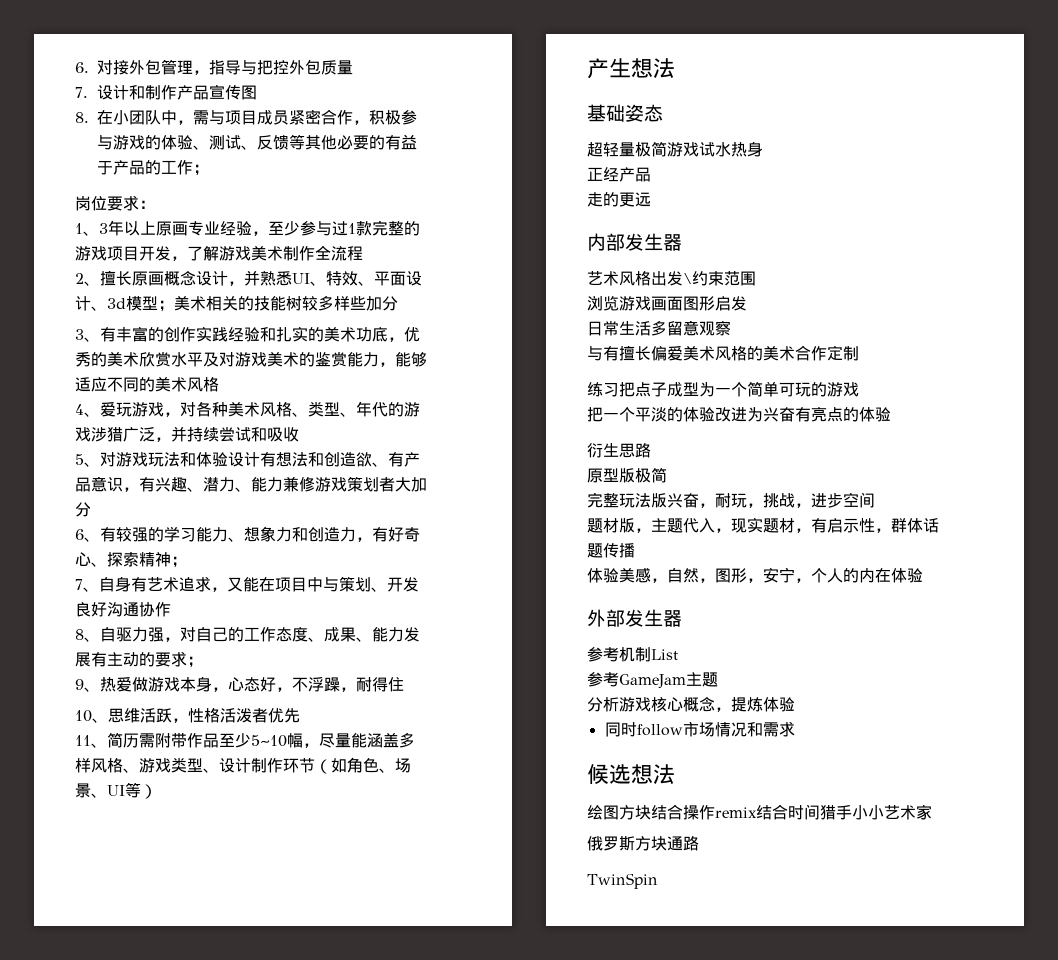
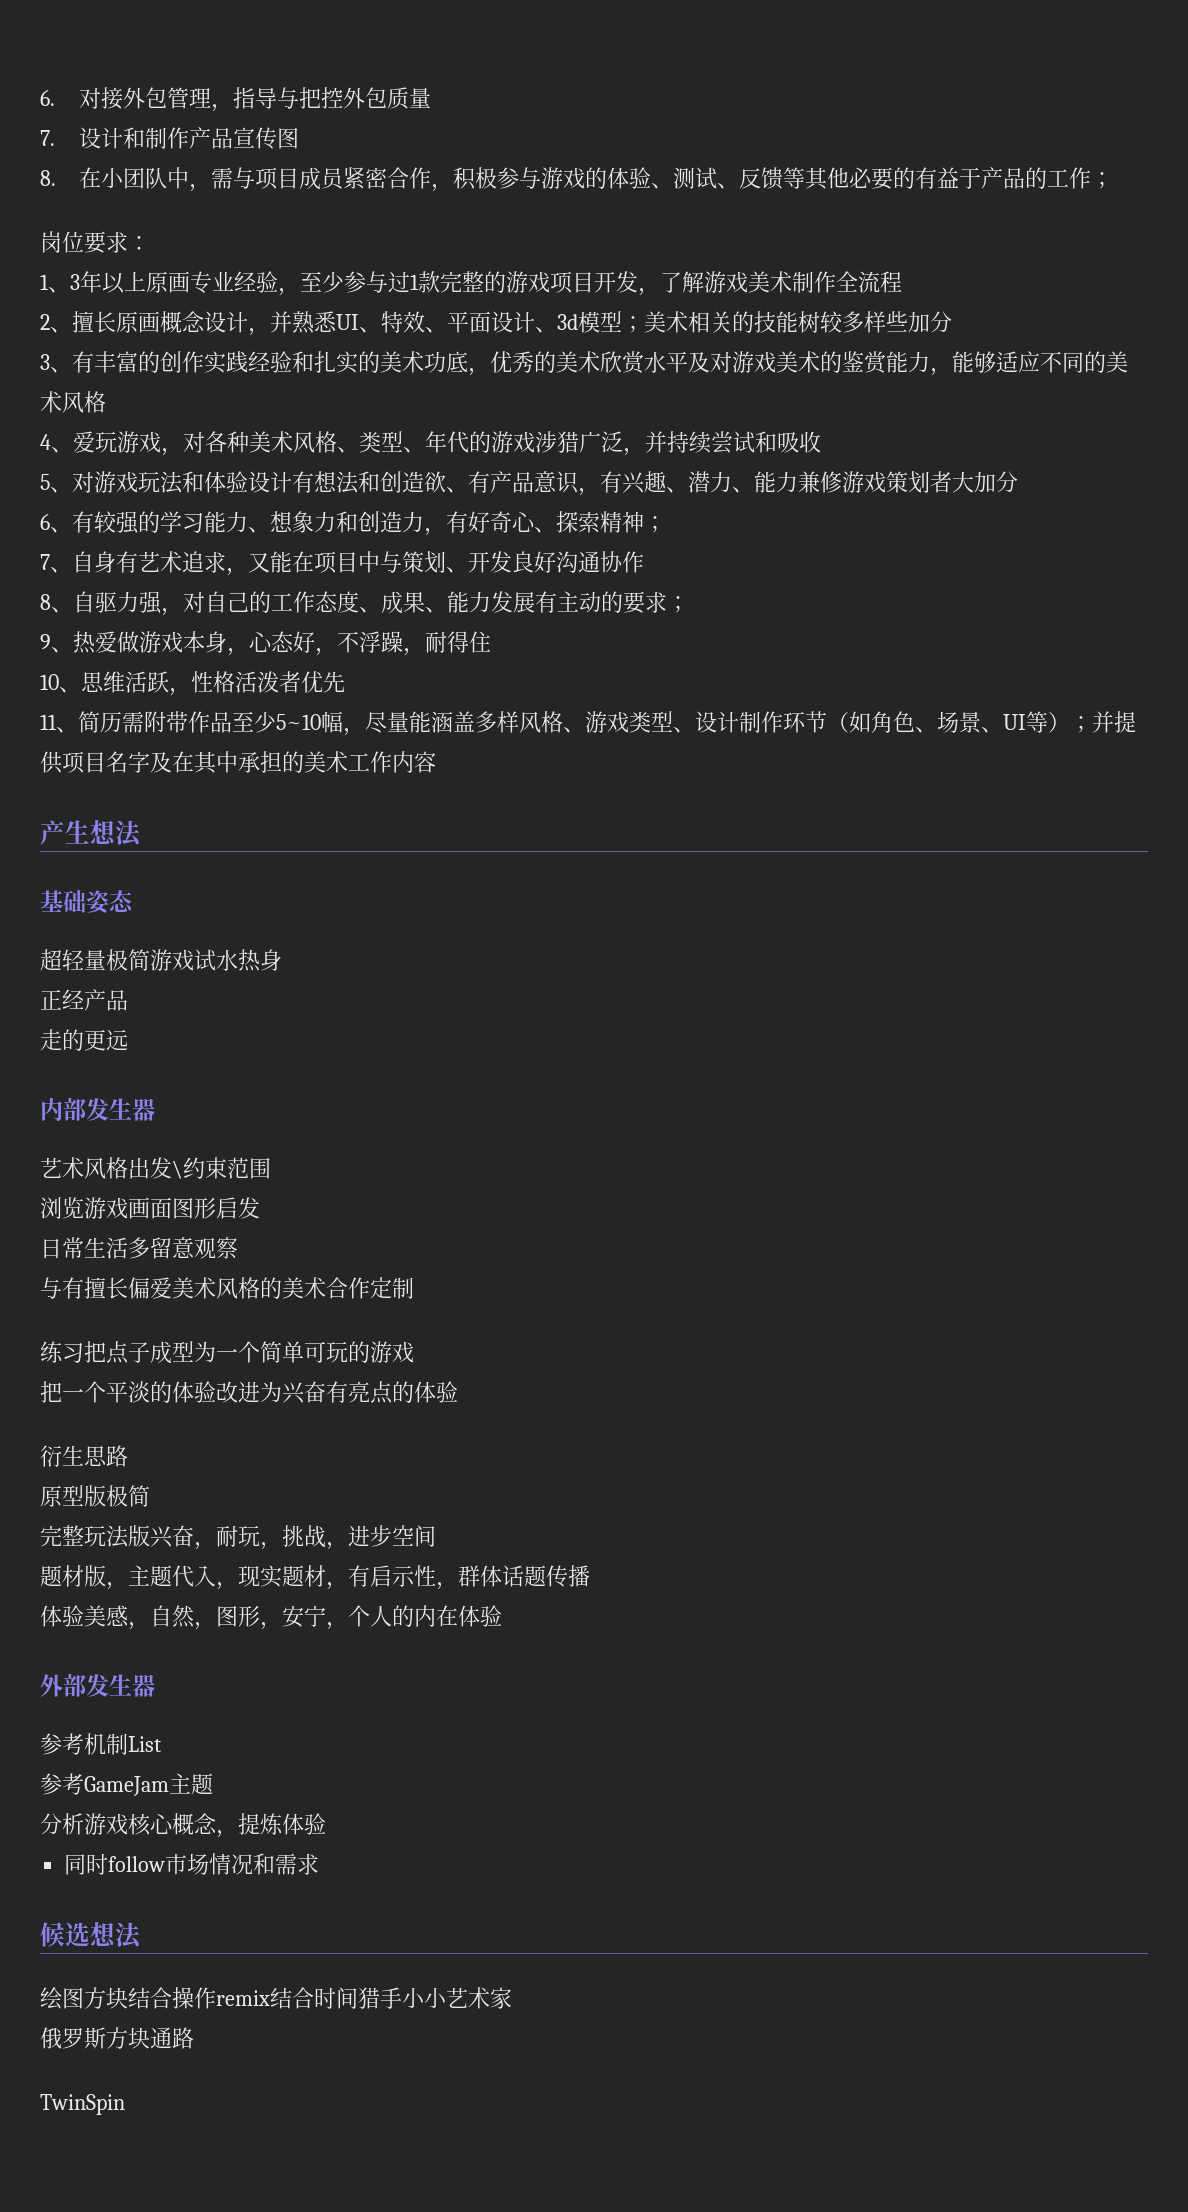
(157, 791) none -> [1070,711,1136,733] [40,751,436,774] ；并提供项目名字及在其中承担的美术工作内容

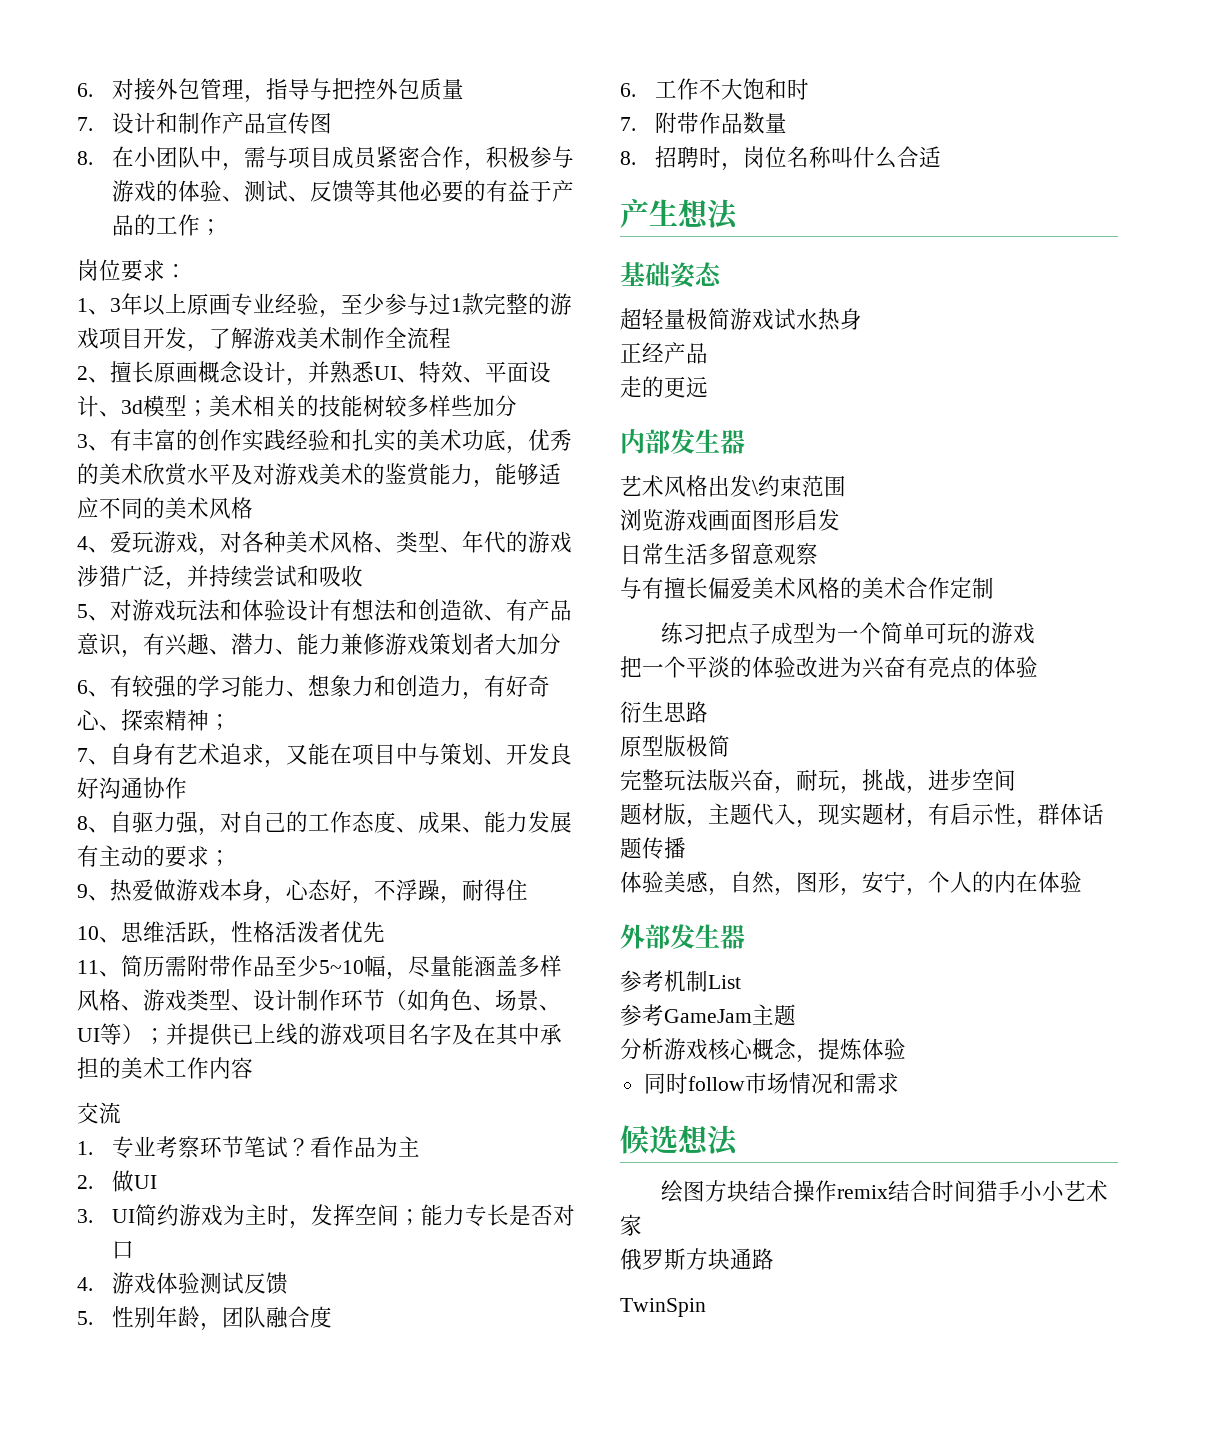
(63, 762) none -> [232,1023,364,1045] 已上线的游戏
(436, 762) none -> [77,1102,121,1124] [77,1136,420,1159] [77,1170,157,1192] [77,1204,575,1229] [111,1240,134,1259] [77,1272,288,1295] [77,1306,332,1331] [620,78,809,100] [620,112,787,134] [620,146,941,171] // 交流 // 1.专业考察环节笔试？看作品为主 // 2.做UI // 3. UI简约游戏为主时，发挥空间；能力专长是否对口 // 4.游戏体验测试反馈 // 5.性别年龄，团队融合度 // 6.工作不大饱和时 // 7.附带作品数量 // 8.招聘时，岗位名称叫什么合适

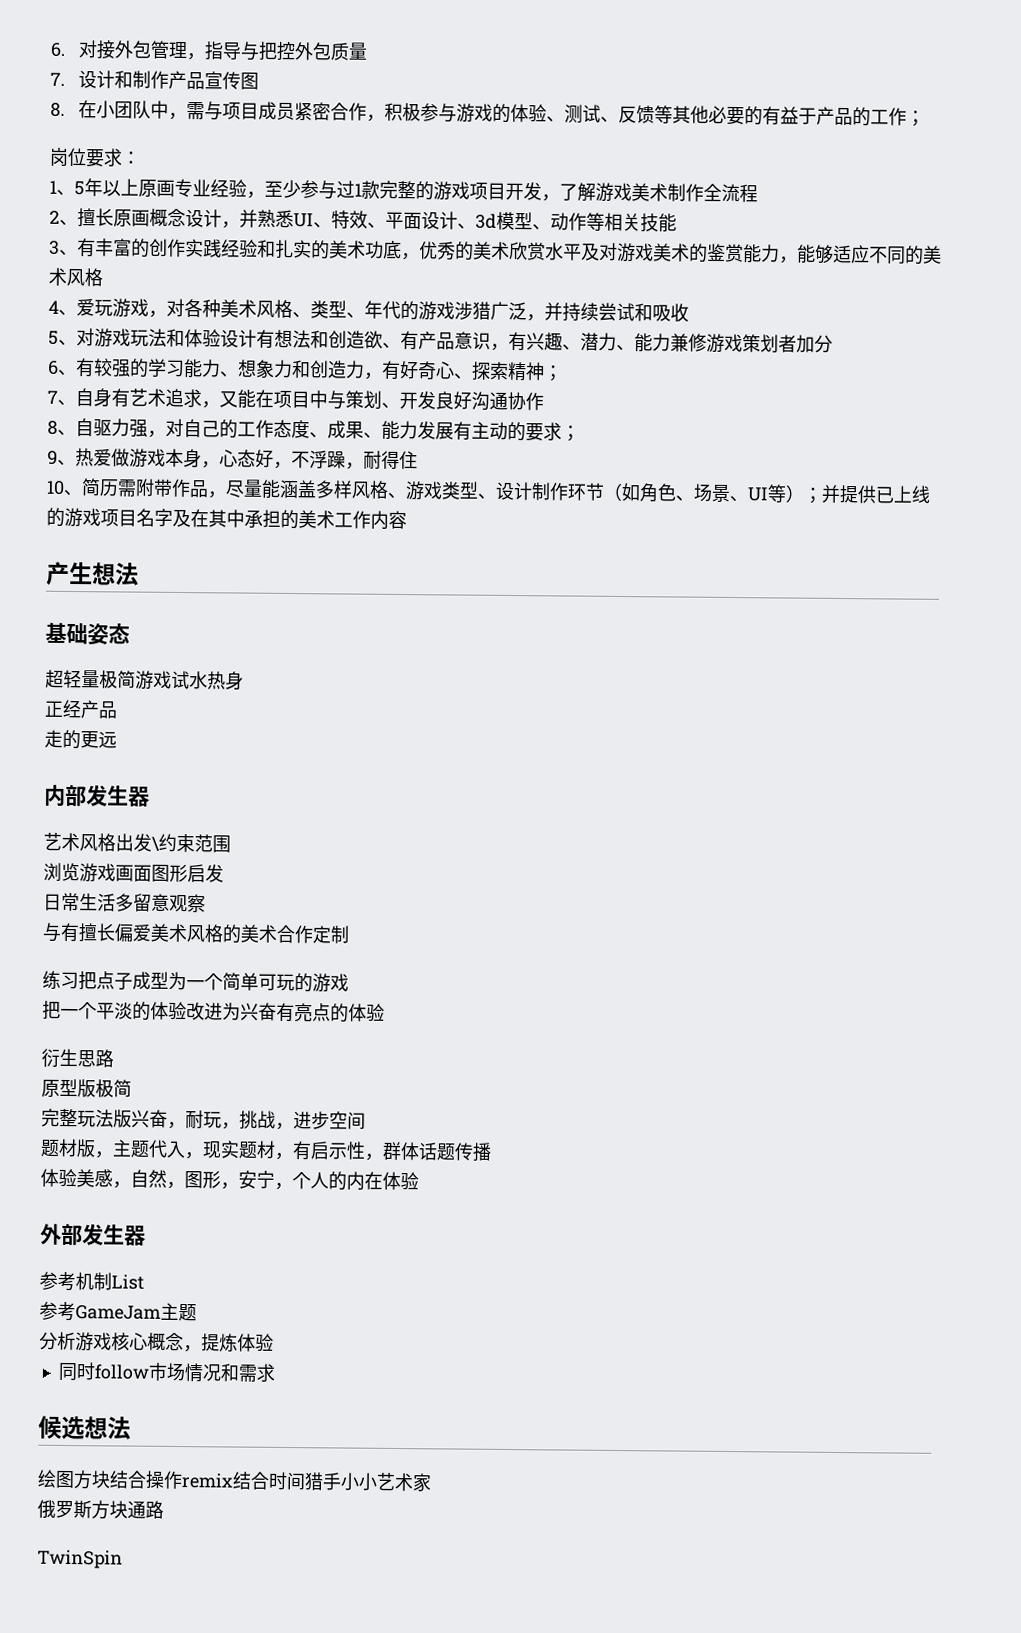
[110,298,121,312] 3 -> [74,181,85,196] 5
[187,395,517,417] ；美术相关的技能树较多样些加分 -> [532,212,677,233] 、动作等相关技能
[495,633,517,655] 大 -> (797, 343) none
[121,921,385,946] [77,960,121,977] 思维活跃，性格活泼者优先 // 11、 -> (82, 493) none
[275,955,386,977] 至少5~10幅 -> (209, 489) none
[77,1102,121,1124] [77,1136,420,1159] [77,1170,157,1192] [77,1204,575,1229] [111,1240,134,1259] [77,1272,288,1295] [77,1306,332,1331] [620,78,809,100] [620,112,787,134] [620,146,941,171] // 交流 // 1.专业考察环节笔试？看作品为主 // 2.做UI // 3. UI简约游戏为主时，发挥空间；能力专长是否对口 // 4.游戏体验测试反馈 // 5.性别年龄，团队融合度 // 6.工作不大饱和时 // 7.附带作品数量 // 8.招聘时，岗位名称叫什么合适 -> (407, 520) none

